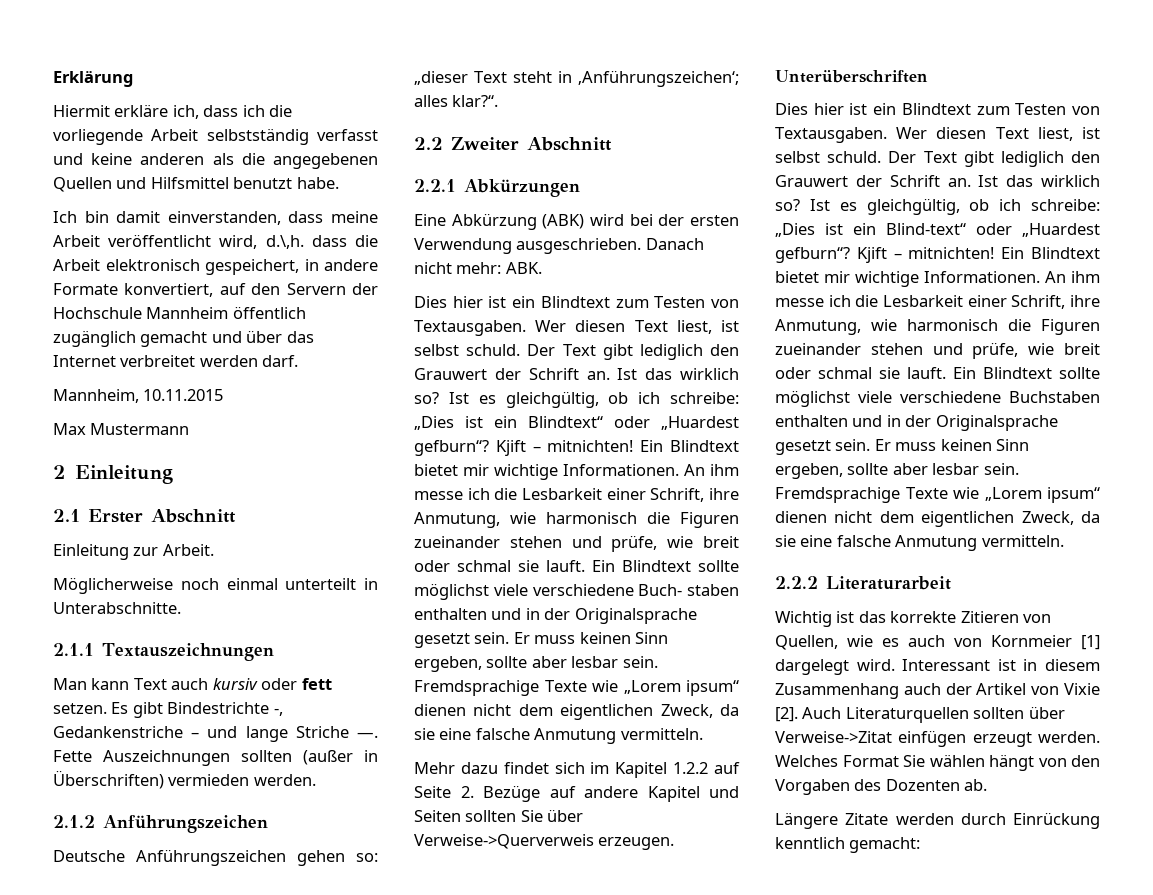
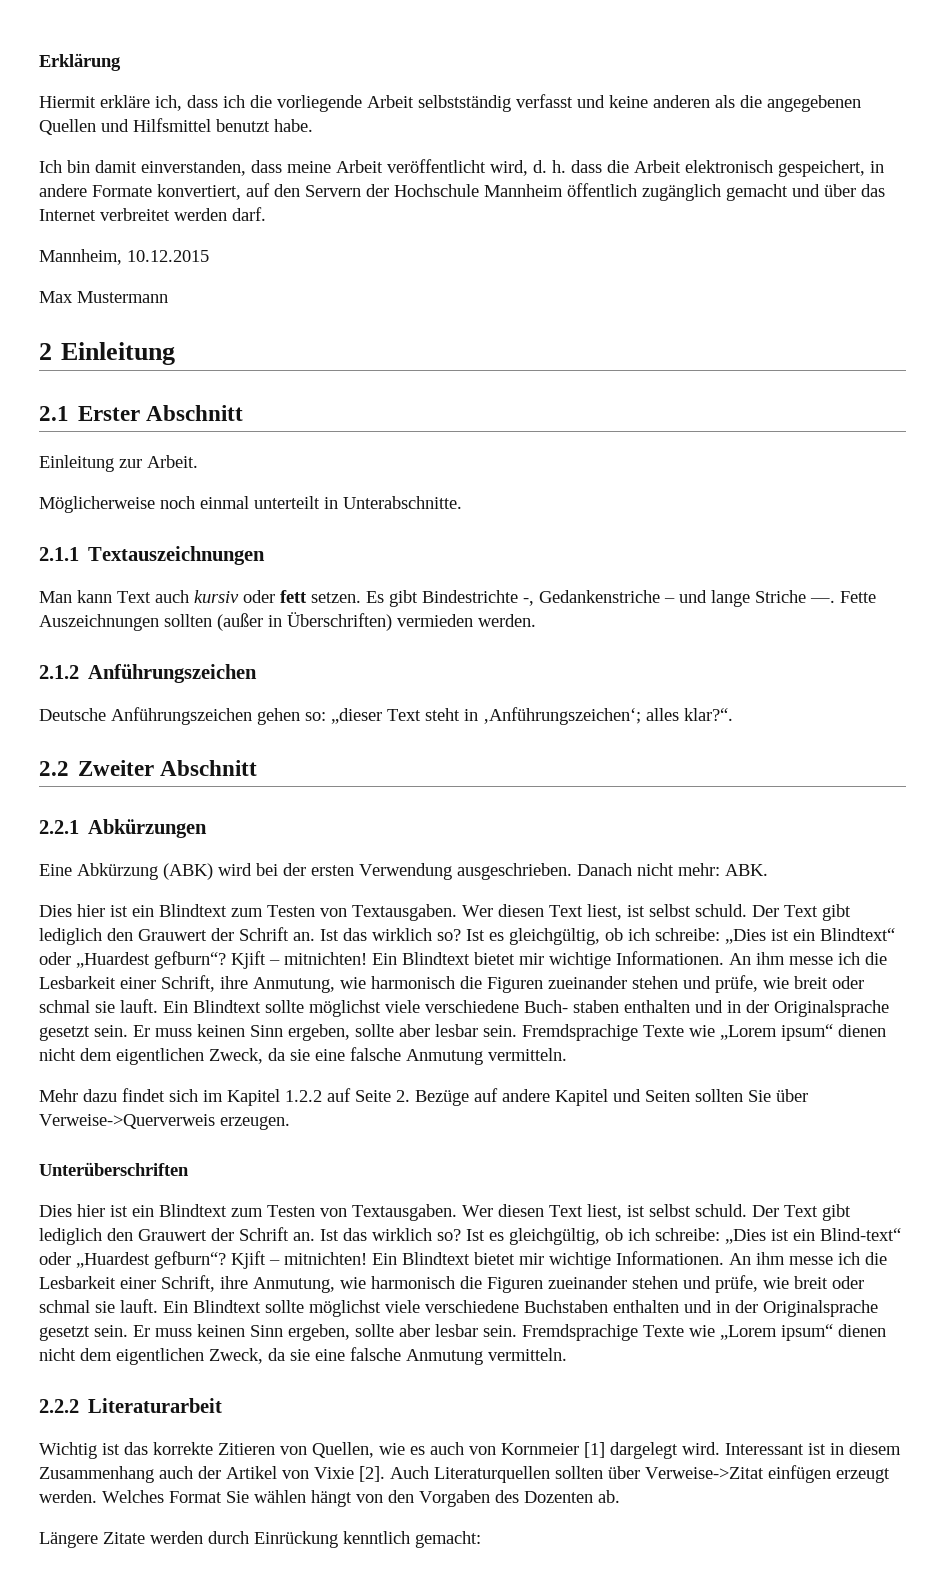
[265,235,304,249] d.\,h. -> [533,160,566,173] d. h.
[143,389,224,401] 10.11.2015 -> [127,250,209,262] 10.12.2015

